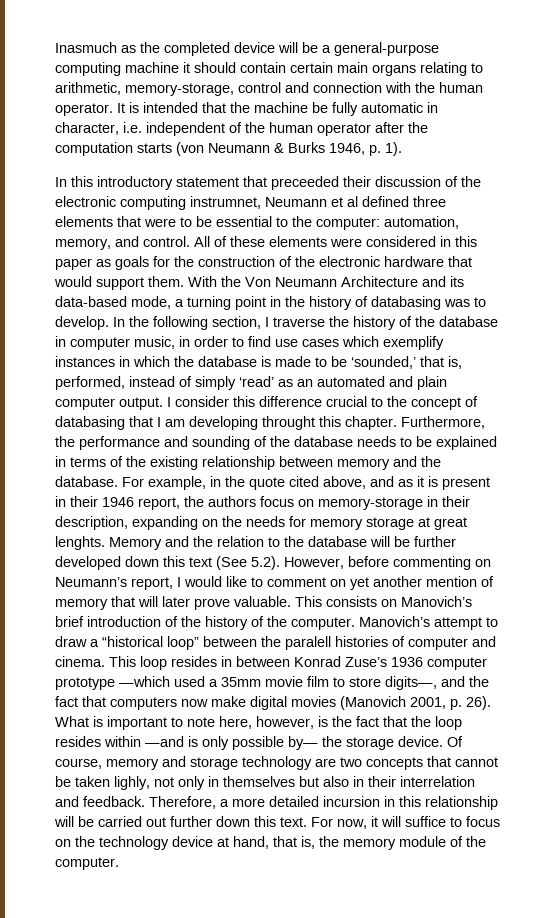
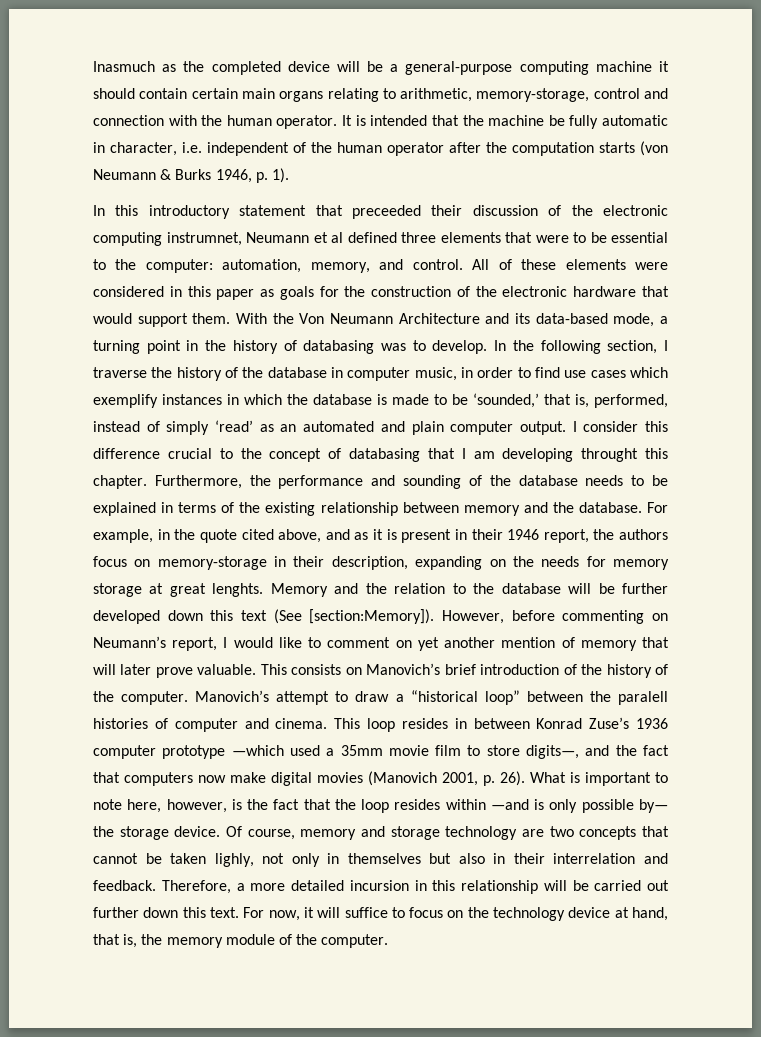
[251,556,280,570] 5.2). -> [309,609,435,624] [section:Memory]).

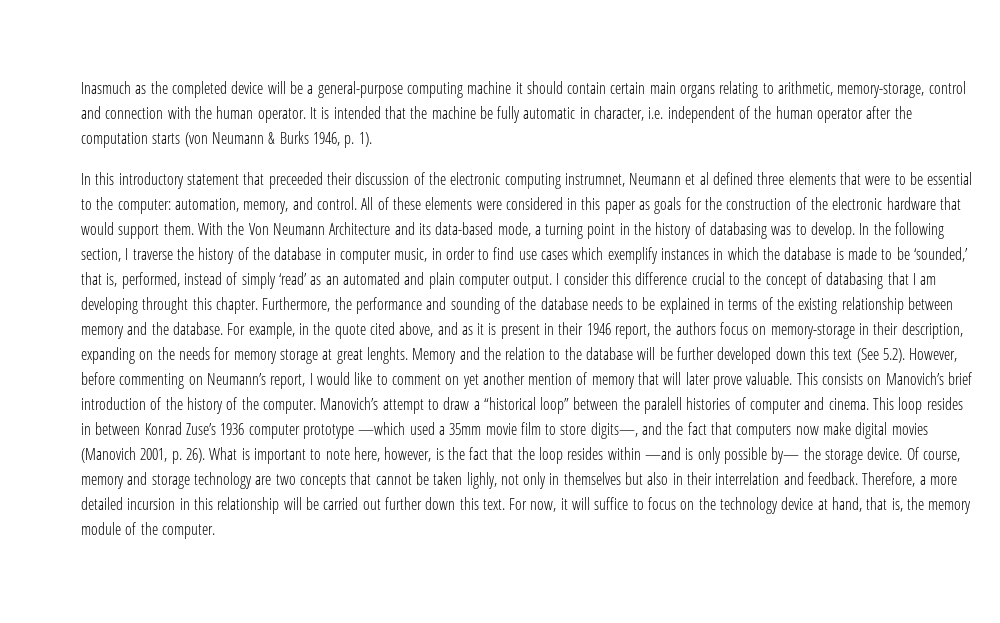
[309,609,435,624] [section:Memory]). -> [883,348,906,363] 5.2).

